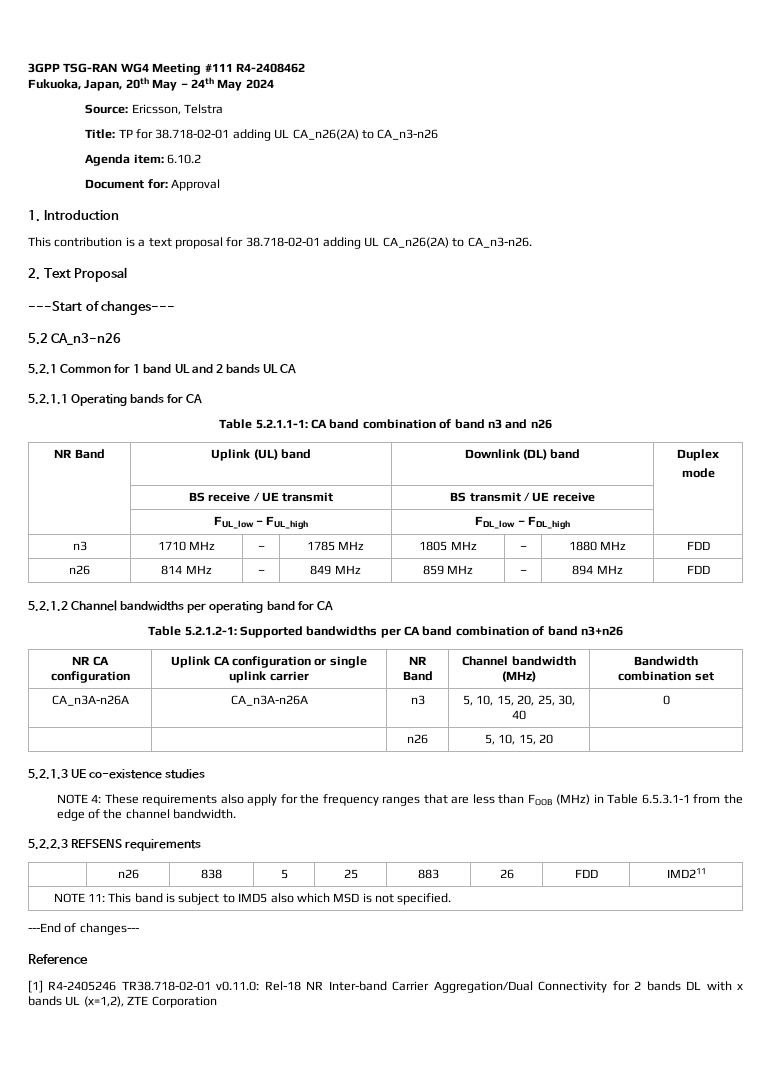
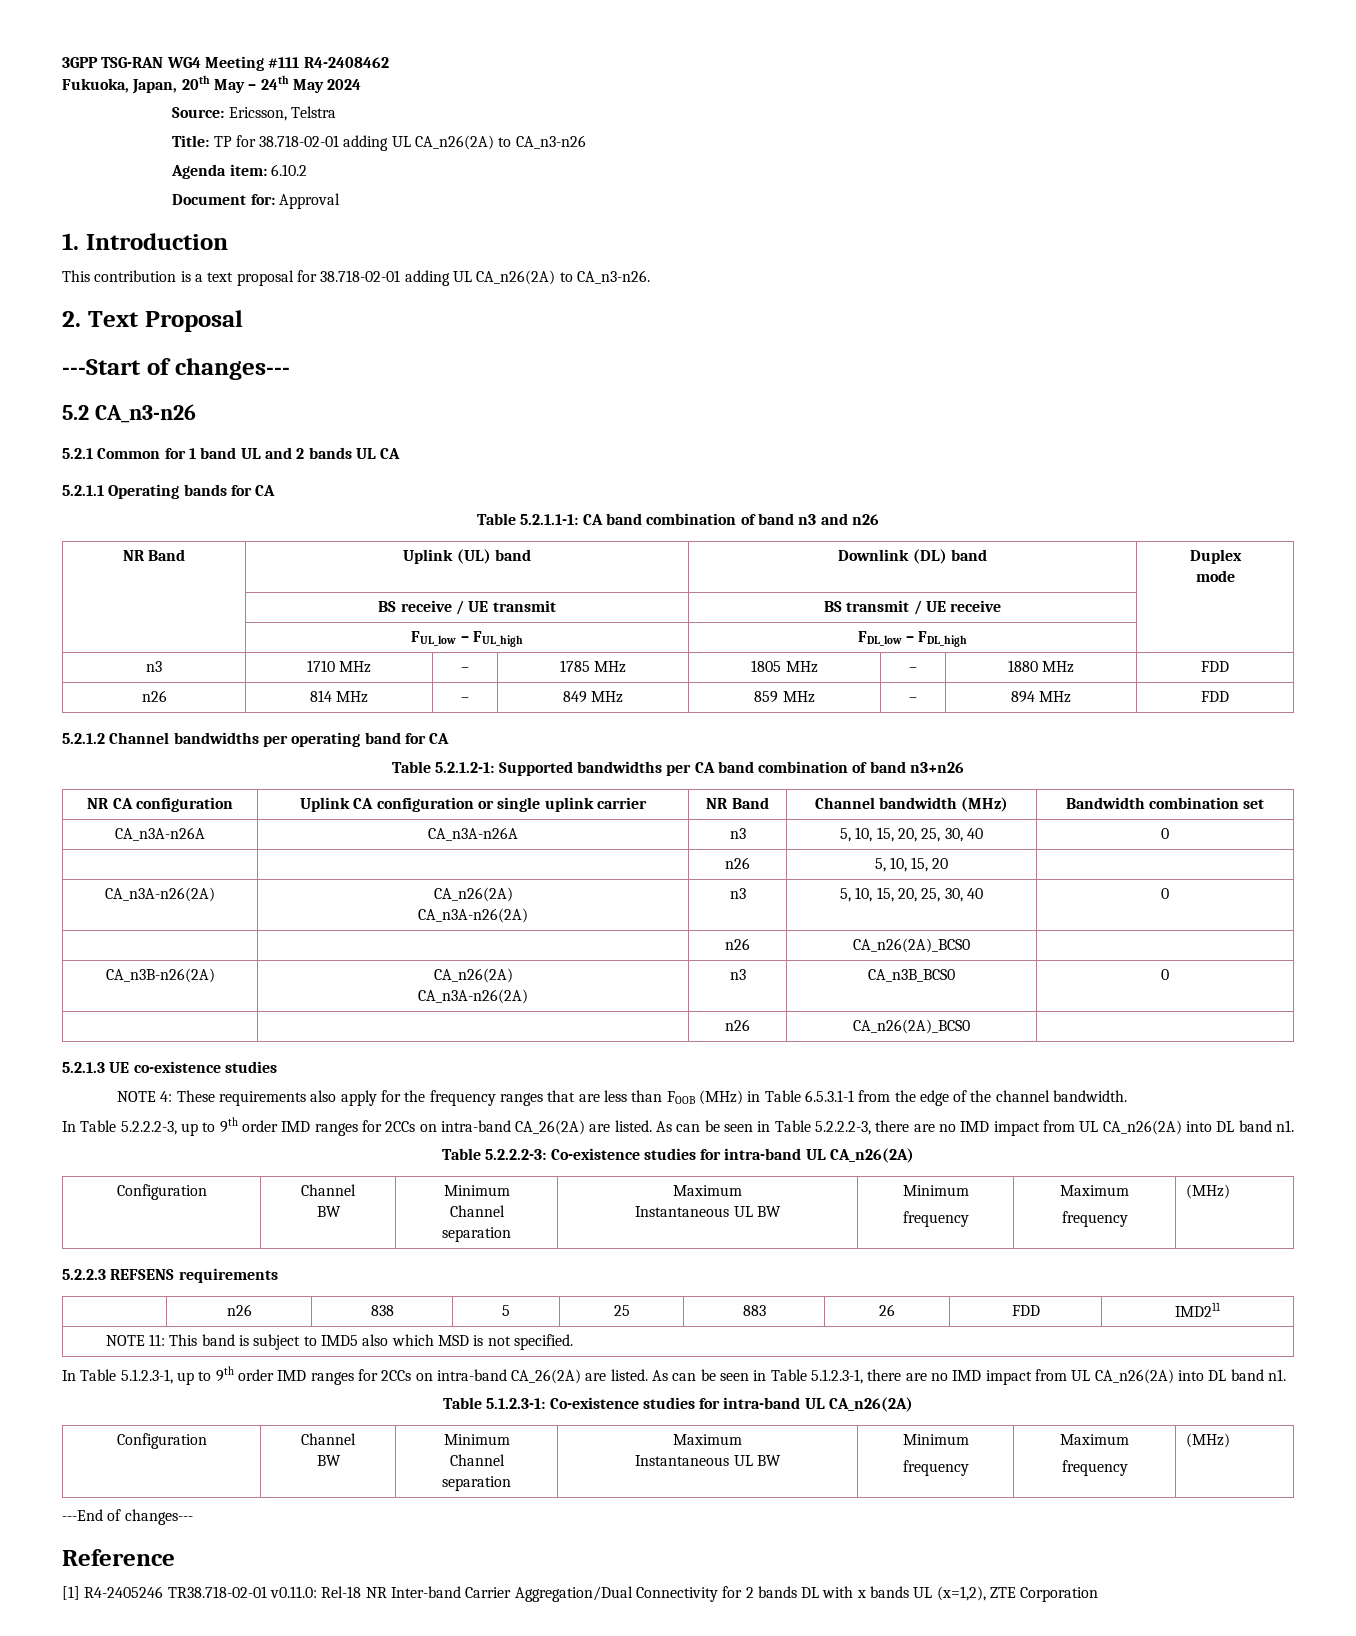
(554, 739) none -> [105,887,215,902] [433,887,513,902] [418,908,528,923] [729,888,746,899] [840,887,983,902] [1161,888,1169,899] [725,938,750,950] [853,938,970,953] [105,968,215,983] [433,968,513,983] [418,989,528,1004] [729,969,746,980] [868,969,955,982] [1161,969,1169,980] [725,1019,750,1031] [853,1019,970,1034] // CA_n3A-n26(2A) | CA_n26(2A) // CA_n3A-n26(2A) | n3 | 5, 10, 15, 20, 25, 30, 40 | 0 // | | n26 | CA_n26(2A)_BCS0 | // CA_n3B-n26(2A) | CA_n26(2A) // CA_n3A-n26(2A) | n3 | CA_n3B_BCS0 | 0 // | | n26 | CA_n26(2A)_BCS0 |
(237, 814) none -> [62,1117,1294,1136] [441,1148,915,1163] [116,1184,207,1200] [301,1184,356,1196] [316,1206,341,1217] [443,1185,510,1196] [449,1205,505,1217] [442,1227,511,1242] [673,1185,743,1196] [635,1206,781,1217] [902,1185,969,1196] [902,1211,969,1227] [1060,1185,1129,1196] [1061,1211,1128,1227] [1185,1184,1230,1199] // In Table 5.2.2.2-3, up to 9th order IMD ranges for 2CCs on intra-band CA_26(2A) are listed. As can be seen in Table 5.2.2.2-3, there are no IMD impact from UL CA_n26(2A) into DL band n1. // Table 5.2.2.2-3: Co-existence studies for intra-band UL CA_n26(2A) // Configuration | Channel // BW | Minimum // Channel // separation | Maximum // Instantaneous UL BW | Minimum // frequency | Maximum // frequency | (MHz)
(452, 899) none -> [62,1366,1286,1385] [442,1397,914,1412] [116,1433,207,1449] [301,1433,356,1445] [316,1455,341,1466] [443,1434,510,1445] [449,1454,505,1466] [442,1476,511,1491] [673,1434,743,1445] [635,1455,781,1466] [902,1434,969,1445] [902,1460,969,1476] [1060,1434,1129,1445] [1061,1460,1128,1476] [1185,1433,1230,1448] // In Table 5.1.2.3-1, up to 9th order IMD ranges for 2CCs on intra-band CA_26(2A) are listed. As can be seen in Table 5.1.2.3-1, there are no IMD impact from UL CA_n26(2A) into DL band n1. // Table 5.1.2.3-1: Co-existence studies for intra-band UL CA_n26(2A) // Configuration | Channel // BW | Minimum // Channel // separation | Maximum // Instantaneous UL BW | Minimum // frequency | Maximum // frequency | (MHz)

